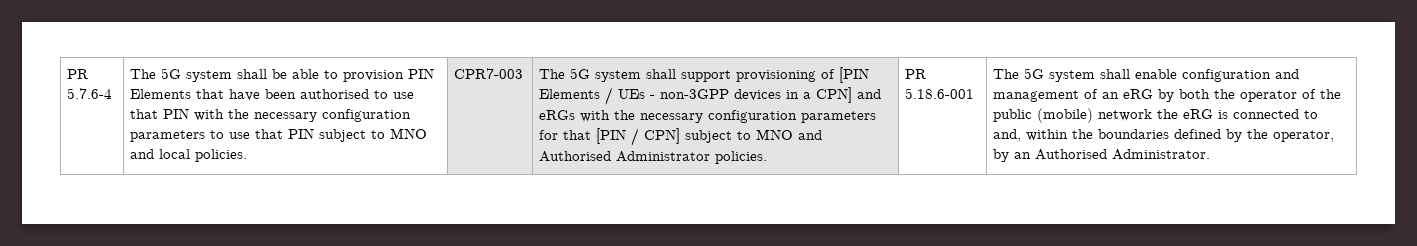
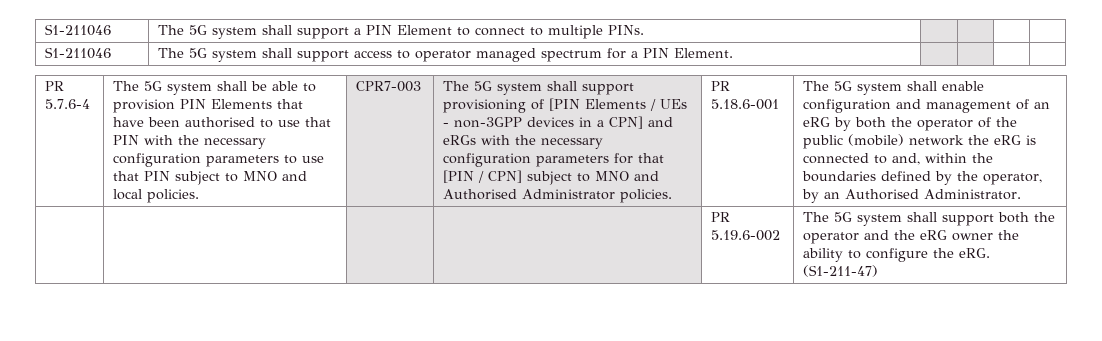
(67, 74) none -> [45,24,112,36] [158,25,645,39] [45,47,112,59] [158,48,734,62] S1-211046 | The 5G system shall support a PIN Element to connect to multiple PINs. | | | | // S1-211046 | The 5G system shall support access to operator managed spectrum for a PIN Element. | | | | //
(1211, 154) none -> [711,212,731,222] [711,230,781,241] [803,212,1056,226] [803,230,1020,244] [803,248,991,262] [803,265,879,277] // | | | | PR 5.19.6-002 | The 5G system shall support both the operator and the eRG owner the ability to configure the eRG. (S1-211-47)

